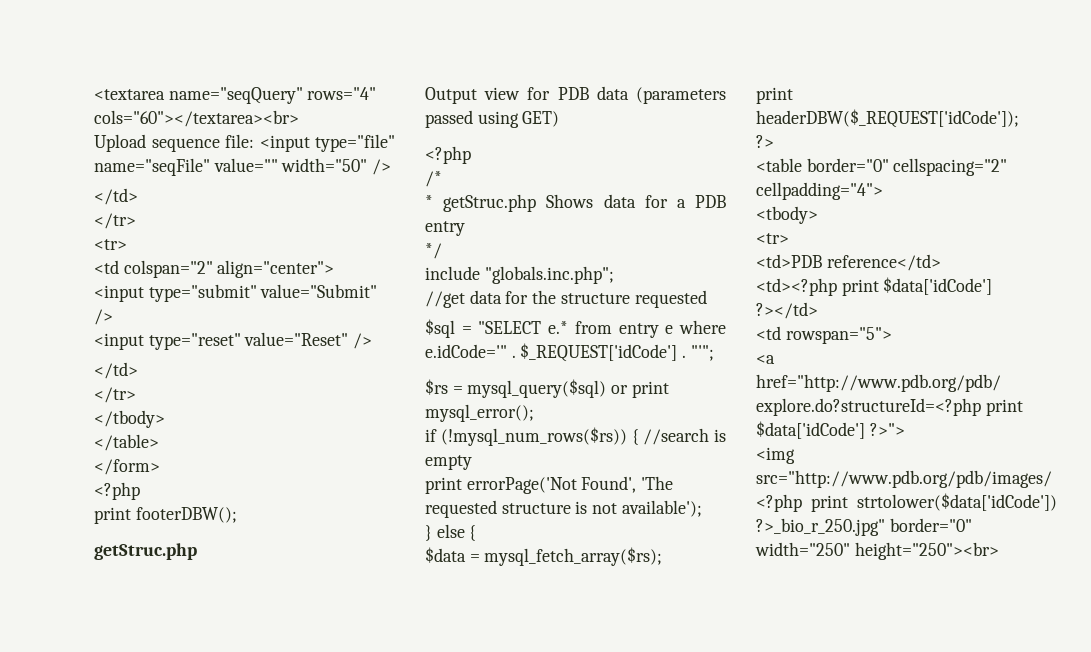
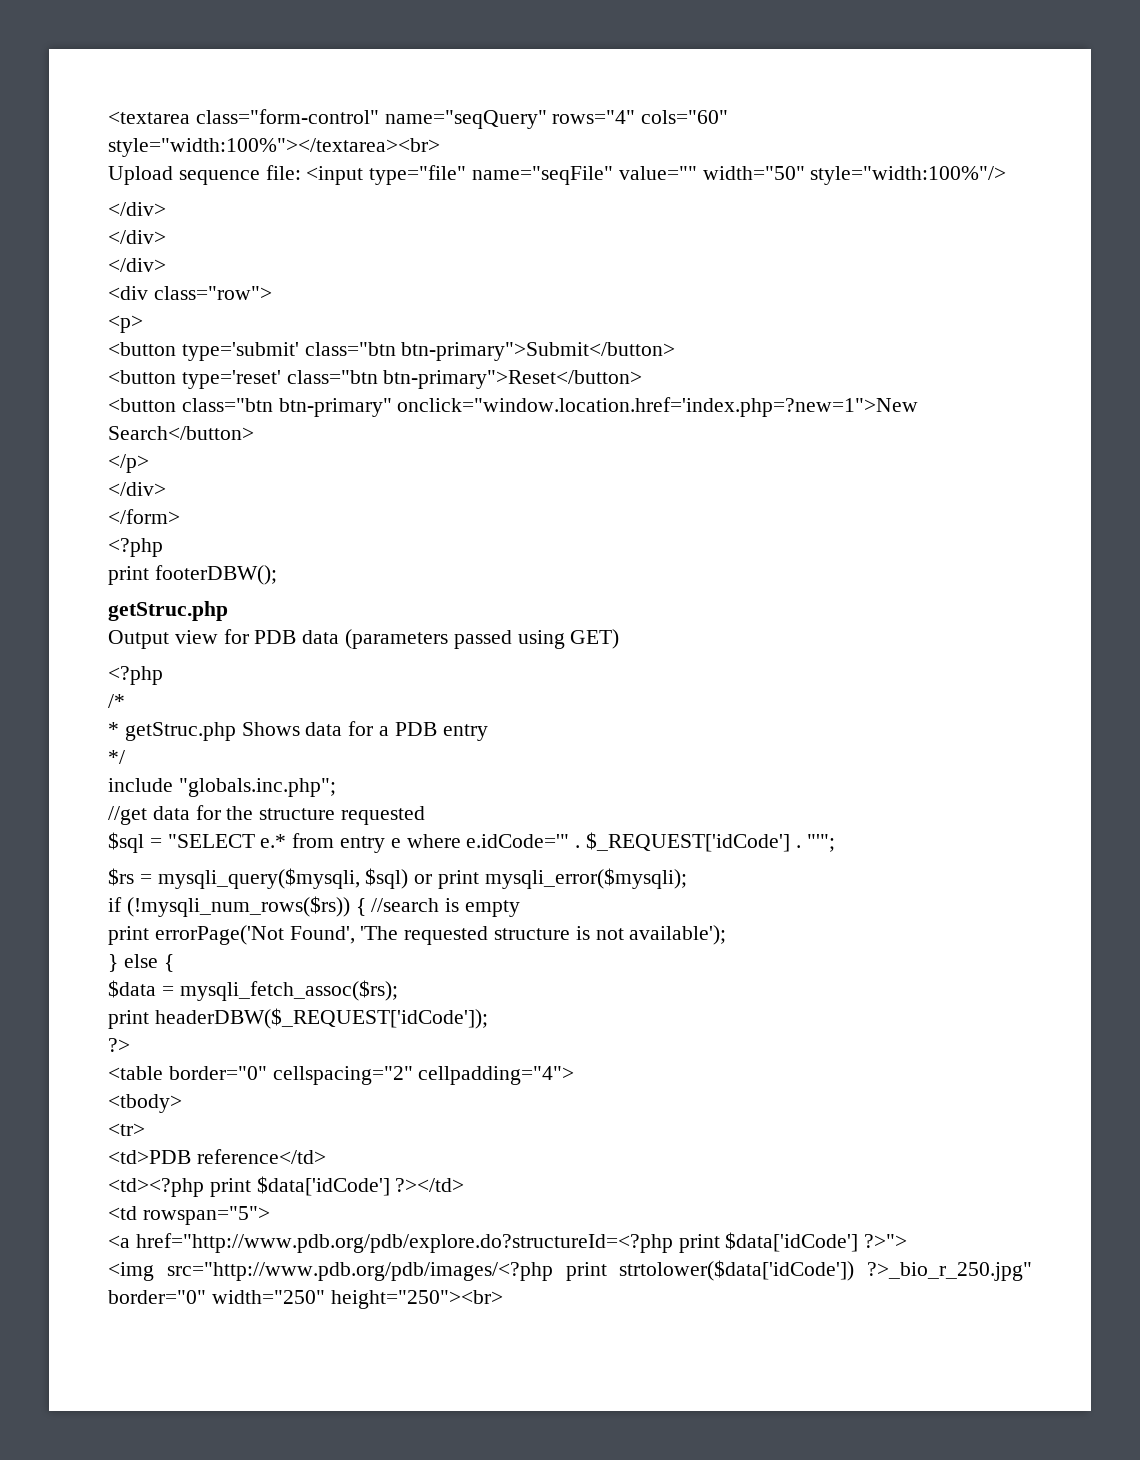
(165, 94) none -> [195,109,379,124] class="form-control"
[94,110,299,127] cols="60"></textarea><br> -> [641,110,729,124] [108,138,440,157] cols="60" style="width:100%"></textarea><br>
[372,159,392,175] [94,188,138,205] [94,213,136,229] [94,239,127,250] [94,260,335,278] [94,284,378,302] [94,309,113,325] [94,332,373,350] [94,362,138,379] [94,387,136,403] [94,410,165,428] [94,434,159,451] /> // </td> // </tr> // <tr> // <td colspan="2" align="center"> // <input type="submit" value="Submit" /> // <input type="reset" value="Reset" /> // </td> // </tr> // </tbody> // </table> -> [810,166,1007,185] [108,202,166,216] [108,230,166,244] [108,258,166,272] [108,286,272,300] [108,315,143,333] [108,342,676,361] [108,370,643,389] [108,397,919,417] [108,426,254,440] [108,454,149,473] [108,482,166,496] style="width:100%"/> // </div> // </div> // </div> // <div class="row"> // <p> // <button type='submit' class="btn btn-primary">Submit</button> // <button type='reset' class="btn btn-primary">Reset</button> // <button class="btn btn-primary" onclick="window.location.href='index.php=?new=1">New Search</button> // </p> // </div>
[467,379,607,398] mysql_query($sql) -> [157,868,409,889] mysqli_query($mysqli, $sql)
[425,404,534,422] mysql_error(); -> [484,868,687,889] mysqli_error($mysqli);
[440,427,627,446] (!mysql_num_rows($rs)) -> [126,896,350,917] (!mysqli_num_rows($rs))
[484,547,663,566] mysql_fetch_array($rs); -> [179,980,398,1001] mysqli_fetch_assoc($rs);

